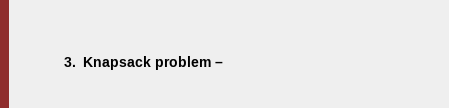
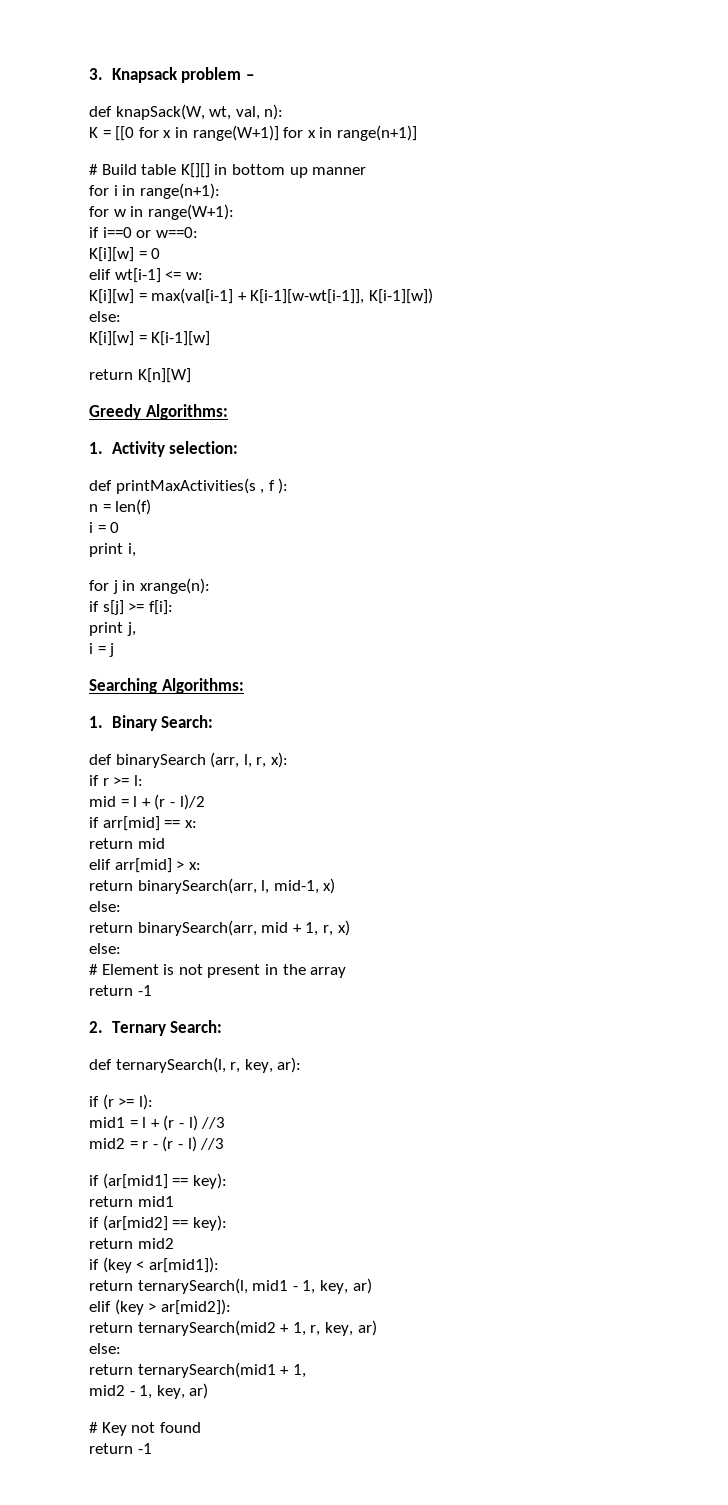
(223, 64) none -> [89,104,284,120] [89,125,417,141] [89,163,367,178] [89,183,220,199] [89,204,234,220] [89,227,198,238] [89,247,161,262] [89,268,203,283] [89,288,433,304] [89,311,121,322] [89,331,211,346] [89,368,191,383] [89,404,228,420] [89,441,239,457] [89,478,289,494] [89,499,152,515] [89,522,120,533] [89,543,136,557] [89,578,210,594] [89,600,173,615] [89,622,136,636] [89,643,115,657] [89,678,244,694] [89,715,214,731] [89,752,288,768] [89,775,143,786] [89,794,205,810] [89,816,197,831] [89,838,165,849] [89,858,201,873] [89,878,336,894] [89,901,121,912] [89,920,350,936] [89,943,121,954] [89,964,347,978] [89,985,152,996] [89,1020,223,1036] [89,1057,302,1073] [89,1094,153,1110] [89,1115,226,1131] [89,1136,225,1152] [89,1173,227,1189] [89,1196,174,1207] [89,1215,227,1231] [89,1238,174,1249] [89,1257,219,1273] [89,1278,372,1294] [89,1299,231,1315] [89,1320,377,1336] [89,1343,121,1354] [89,1362,306,1378] [89,1383,209,1399] [89,1422,201,1436] [89,1443,152,1454] // def knapSack(W, wt, val, n): // K = [[0 for x in range(W+1)] for x in range(n+1)] // # Build table K[][] in bottom up manner // for i in range(n+1): // for w in range(W+1): // if i==0 or w==0: // K[i][w] = 0 // elif wt[i-1] <= w: // K[i][w] = max(val[i-1] + K[i-1][w-wt[i-1]], K[i-1][w]) // else: // K[i][w] = K[i-1][w] // return K[n][W] // Greedy Algorithms: // 1. Activity selection: // def printMaxActivities(s , f ): // n = len(f) // i = 0 // print i, // for j in xrange(n): // if s[j] >= f[i]: // print j, // i = j // Searching Algorithms: // 1. Binary Search: // def binarySearch (arr, l, r, x): // if r >= l: // mid = l + (r - l)/2 // if arr[mid] == x: // return mid // elif arr[mid] > x: // return binarySearch(arr, l, mid-1, x) // else: // return binarySearch(arr, mid + 1, r, x) // else: // # Element is not present in the array // return -1 // 2. Ternary Search: // def ternarySearch(l, r, key, ar): // if (r >= l): // mid1 = l + (r - l) //3 // mid2 = r - (r - l) //3 // if (ar[mid1] == key): // return mid1 // if (ar[mid2] == key): // return mid2 // if (key < ar[mid1]): // return ternarySearch(l, mid1 - 1, key, ar) // elif (key > ar[mid2]): // return ternarySearch(mid2 + 1, r, key, ar) // else: // return ternarySearch(mid1 + 1, // mid2 - 1, key, ar) // # Key not found // return -1

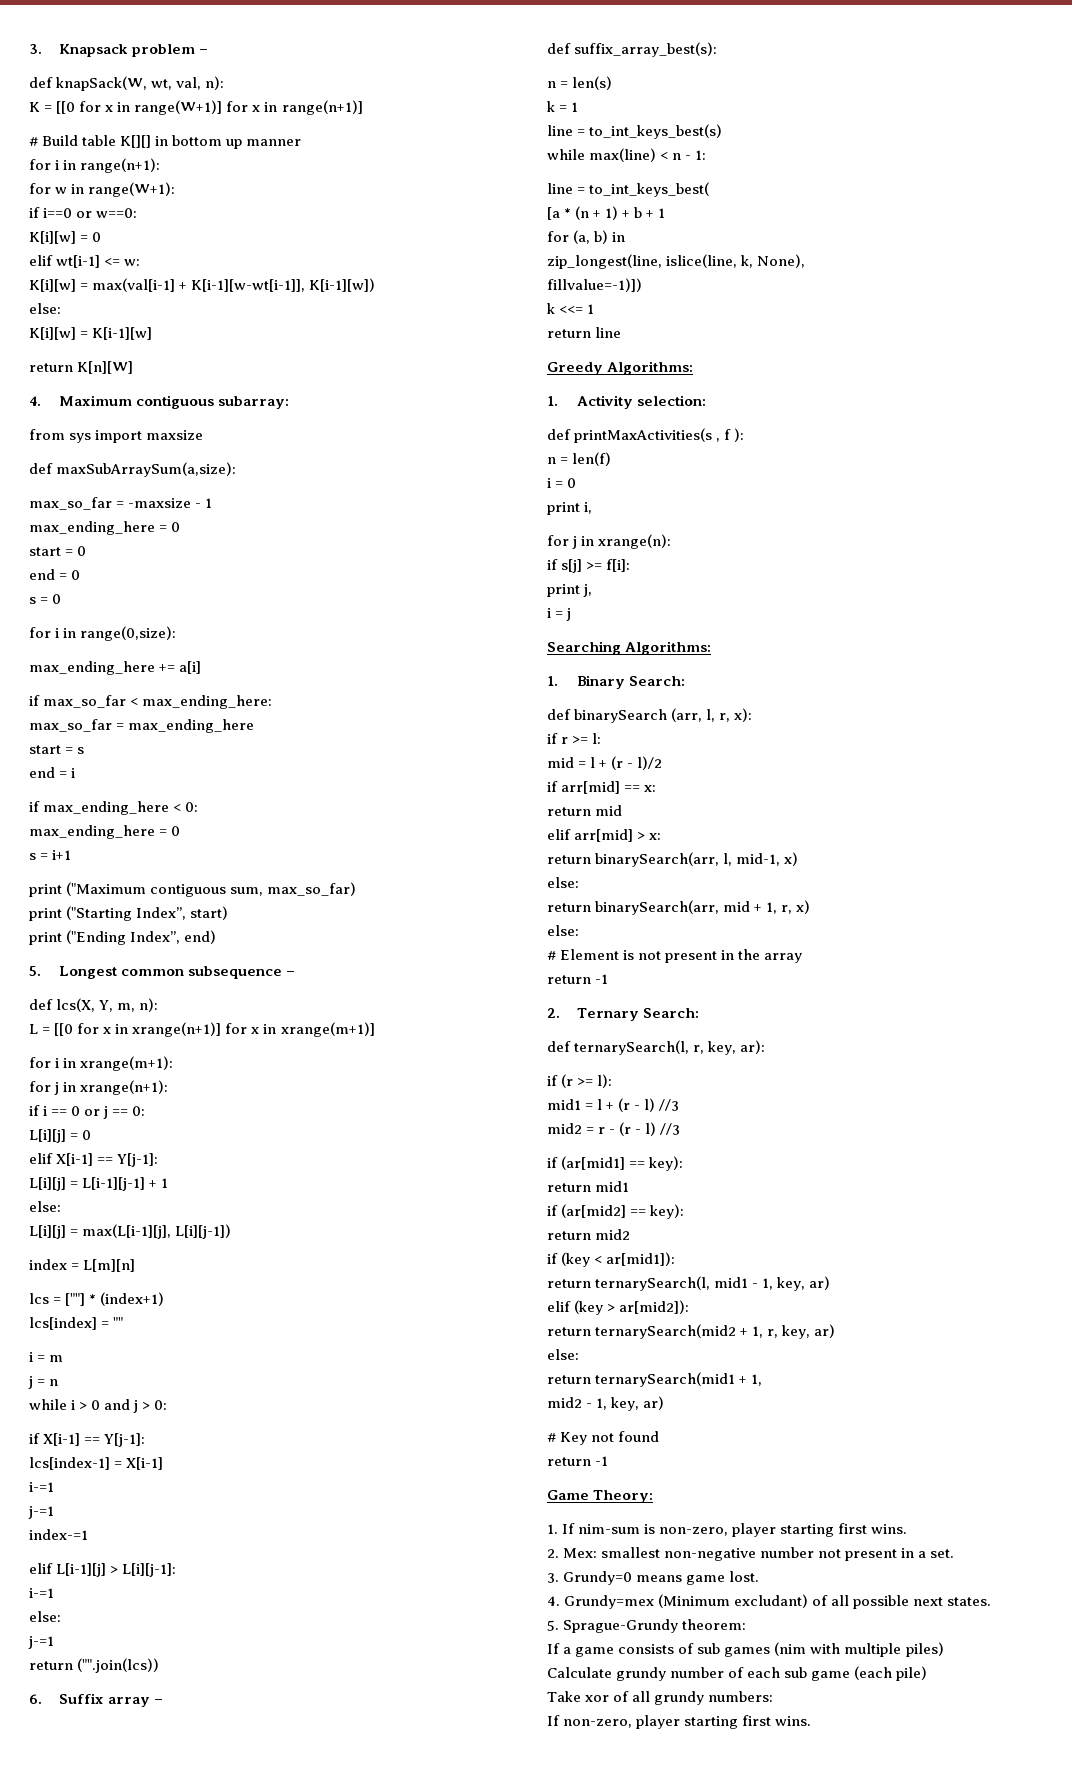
(191, 375) none -> [29,395,289,409] [29,429,204,443] [29,462,237,477] [29,497,213,510] [29,521,181,535] [29,546,87,556] [29,569,81,580] [29,594,62,604] [29,626,177,641] [29,661,202,675] [29,695,273,709] [29,719,255,733] [29,745,85,754] [29,767,76,778] [29,801,199,815] [29,825,181,839] [29,850,72,860] [29,882,357,897] [29,906,229,921] [29,930,217,945] [29,966,295,979] [29,998,159,1012] [29,1022,375,1037] [29,1056,174,1071] [29,1080,169,1095] [29,1105,146,1119] [29,1129,92,1143] [29,1153,159,1167] [29,1177,169,1191] [29,1201,61,1212] [29,1224,232,1239] [29,1259,136,1272] [29,1292,165,1306] [29,1317,124,1330] [29,1352,64,1362] [28,1376,59,1389] [29,1399,168,1413] [29,1433,146,1447] [29,1457,164,1470] [29,1482,54,1492] [28,1506,54,1519] [29,1529,88,1540] [29,1563,177,1577] [29,1588,54,1598] [29,1611,61,1622] [28,1636,54,1649] [29,1658,160,1673] [29,1693,163,1707] [547,42,718,57] [547,76,613,90] [547,101,579,112] [547,124,723,139] [547,148,707,162] [547,182,710,197] [547,206,666,220] [547,230,626,244] [547,254,806,269] [547,278,642,292] [547,303,595,314] [547,327,622,338] // 4. Maximum contiguous subarray: // from sys import maxsize // def maxSubArraySum(a,size): // max_so_far = -maxsize - 1 // max_ending_here = 0 // start = 0 // end = 0 // s = 0 // for i in range(0,size): // max_ending_here += a[i] // if max_so_far < max_ending_here: // max_so_far = max_ending_here // start = s // end = i // if max_ending_here < 0: // max_ending_here = 0 // s = i+1 // print ("Maximum contiguous sum, max_so_far) // print ("Starting Index”, start) // print ("Ending Index”, end) // 5. Longest common subsequence – // def lcs(X, Y, m, n): // L = [[0 for x in xrange(n+1)] for x in xrange(m+1)] // for i in xrange(m+1): // for j in xrange(n+1): // if i == 0 or j == 0: // L[i][j] = 0 // elif X[i-1] == Y[j-1]: // L[i][j] = L[i-1][j-1] + 1 // else: // L[i][j] = max(L[i-1][j], L[i][j-1]) // index = L[m][n] // lcs = [""] * (index+1) // lcs[index] = "" // i = m // j = n // while i > 0 and j > 0: // if X[i-1] == Y[j-1]: // lcs[index-1] = X[i-1] // i-=1 // j-=1 // index-=1 // elif L[i-1][j] > L[i][j-1]: // i-=1 // else: // j-=1 // return ("".join(lcs)) // 6. Suffix array – // def suffix_array_best(s): // n = len(s) // k = 1 // line = to_int_keys_best(s) // while max(line) < n - 1: // line = to_int_keys_best( // [a * (n + 1) + b + 1 // for (a, b) in // zip_longest(line, islice(line, k, None), // fillvalue=-1)]) // k <<= 1 // return line
(152, 1448) none -> [547,1490,654,1503] [547,1523,908,1537] [547,1547,955,1561] [547,1571,760,1585] [547,1594,992,1609] [547,1619,747,1633] [547,1642,944,1657] [547,1666,928,1681] [547,1691,774,1705] [547,1715,812,1729] // Game Theory: // 1. If nim-sum is non-zero, player starting first wins. // 2. Mex: smallest non-negative number not present in a set. // 3. Grundy=0 means game lost. // 4. Grundy=mex (Minimum excludant) of all possible next states. // 5. Sprague-Grundy theorem: // If a game consists of sub games (nim with multiple piles) // Calculate grundy number of each sub game (each pile) // Take xor of all grundy numbers: // If non-zero, player starting first wins.

